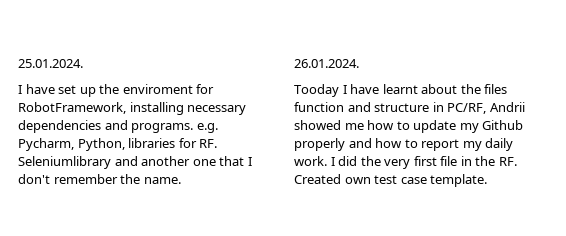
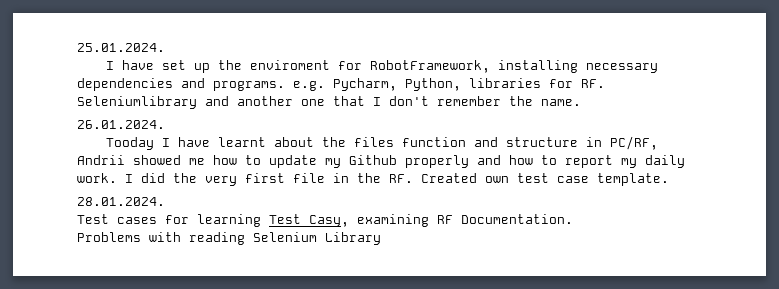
(488, 180) none -> [77,197,165,206] [77,214,573,227] [77,232,381,245] // 28.01.2024. // Test cases for learning Test Casy, examining RF Documentation. // Problems with reading Selenium Library

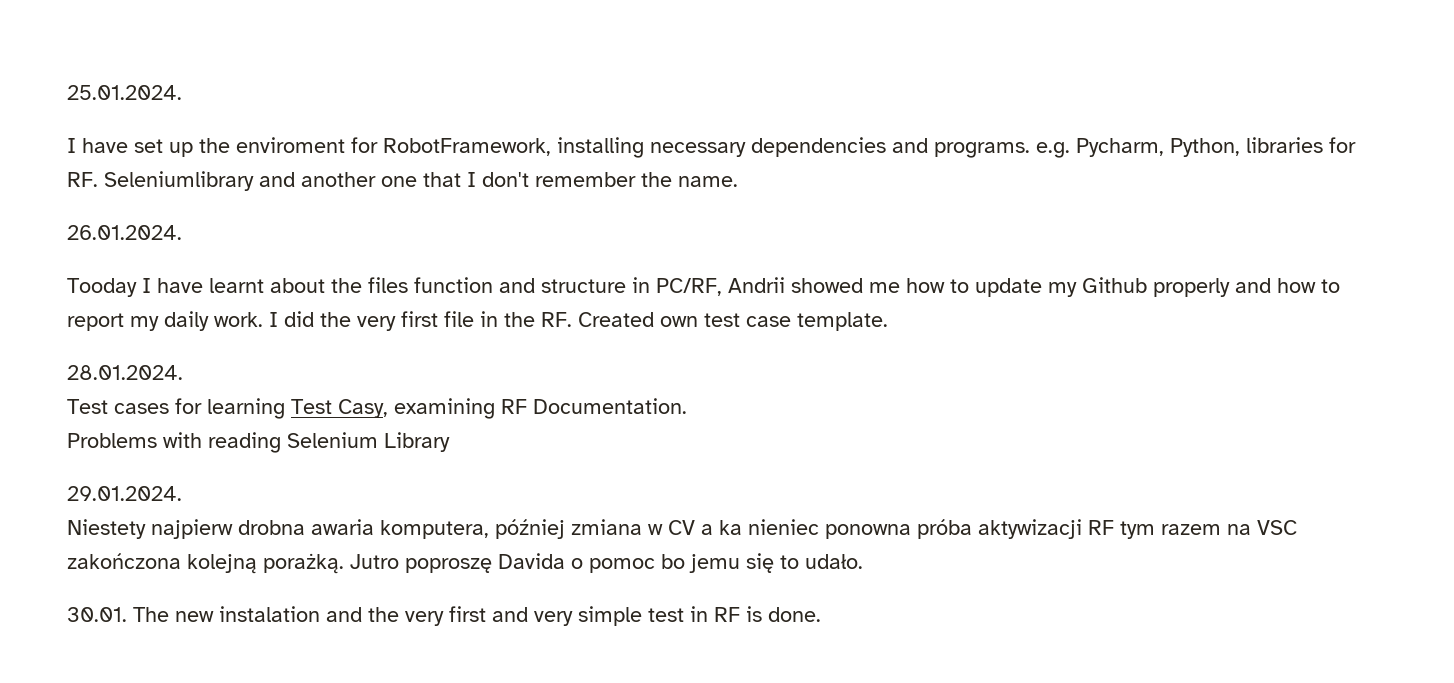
(381, 238) none -> [67,486,182,501] [67,519,1297,539] [67,553,863,574] [67,606,821,626] // 29.01.2024. // Niestety najpierw drobna awaria komputera, później zmiana w CV a ka nieniec ponowna próba aktywizacji RF tym razem na VSC zakończona kolejną porażką. Jutro poproszę Davida o pomoc bo jemu się to udało. // 30.01. The new instalation and the very first and very simple test in RF is done.

